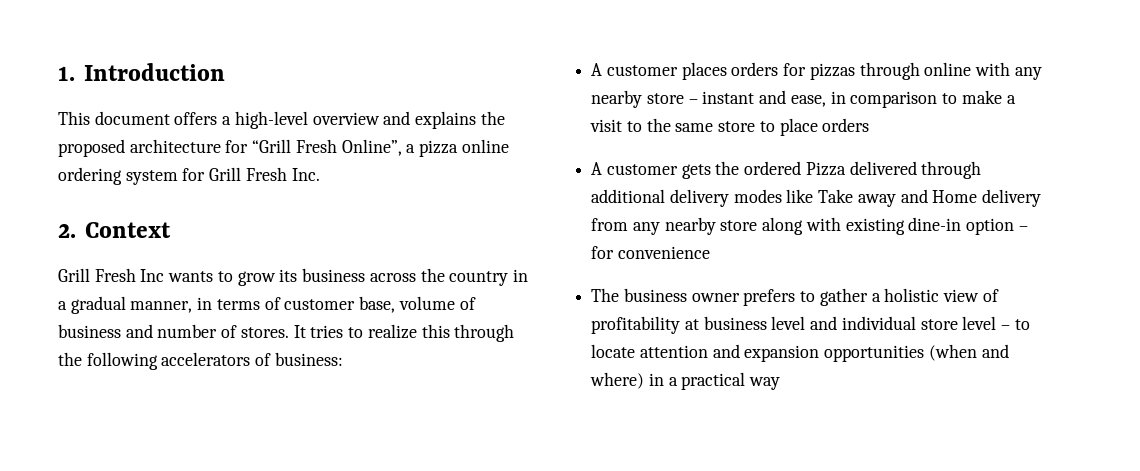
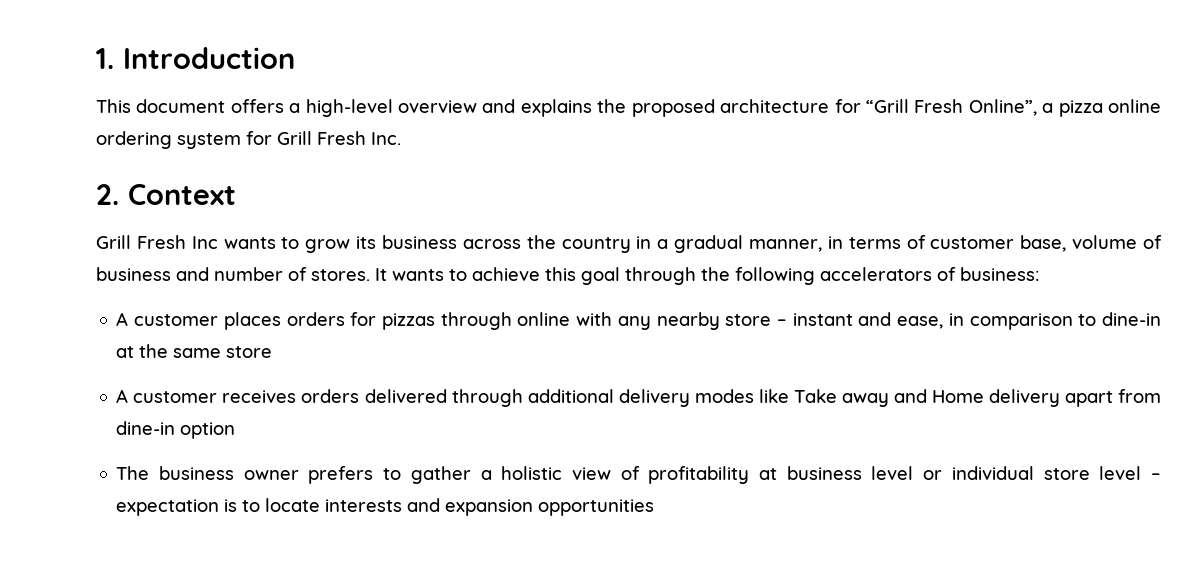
[310,324,450,339] tries to realize this -> [392,267,620,285] wants to achieve this goal
[961,90,1016,104] [590,119,642,132] make a visit to -> [1102,312,1161,326] [116,346,135,358] dine-in at
[759,118,870,136] [591,161,846,179] to place orders // A customer gets the ordered Pizza -> [116,389,360,403] // A customer receives orders
[591,217,905,235] from any nearby store along with existing -> [1064,389,1161,407] apart from
[1018,226,1028,231] [591,246,710,259] – for convenience -> (236, 430) none
[810,316,838,330] and -> [923,470,943,480] or
(1011, 327) none -> [116,499,238,516] expectation is
[639,345,708,358] attention -> [325,499,403,512] interests
[928,344,1009,361] [590,372,781,390] (when and where) in a practical way -> (655, 507) none

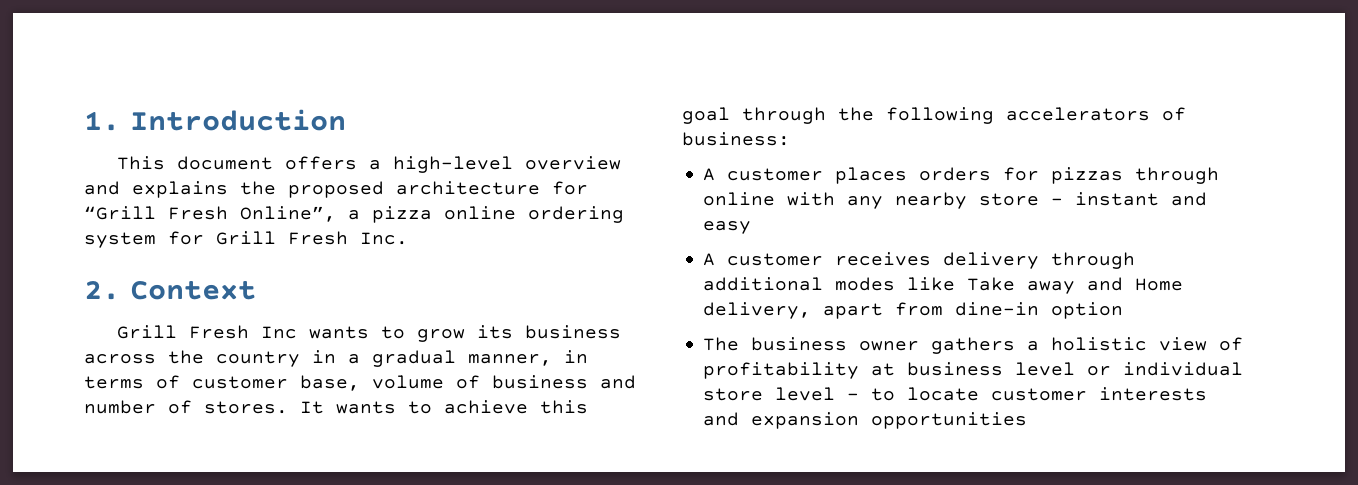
[897,312,1161,330] [116,344,273,358] ease, in comparison to dine-in at the same store -> [703,221,752,234] easy
[301,389,447,403] orders delivered -> [943,252,1040,269] delivery
[618,389,690,407] delivery -> (824, 284) none
[988,389,1060,407] delivery -> [703,302,812,319] delivery,
[308,466,471,484] prefers to gather -> [931,337,1016,354] gathers
[116,499,238,516] expectation is -> (860, 396) none
(321, 505) none -> [991,388,1088,401] customer

